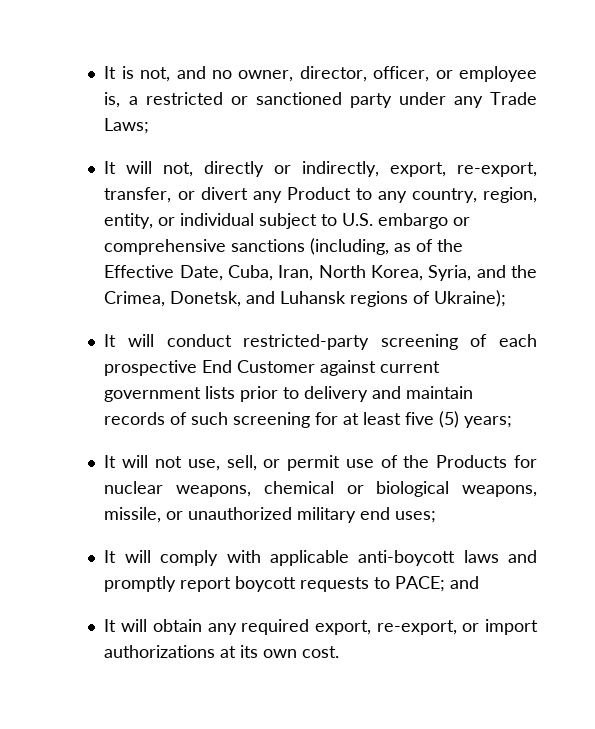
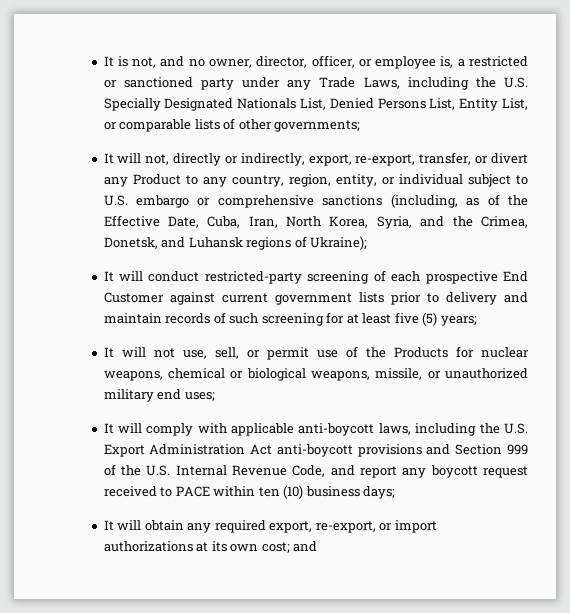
[104,118,150,134] Laws; -> [363,77,528,90] [103,98,528,111] [103,118,361,132] Laws, including the U.S. Specially Designated Nationals List, Denied Persons List, Entity List, or comparable lists of other governments;
[463,550,537,563] [104,576,480,592] laws and promptly report boycott requests to PACE; and -> [378,423,528,436] [103,444,528,457] [103,464,528,478] [103,485,396,499] laws, including the U.S. Export Administration Act anti-boycott provisions and Section 999 of the U.S. Internal Revenue Code, and report any boycott request received to PACE within ten (10) business days;
[302,646,340,658] cost. -> [261,541,318,553] cost; and

